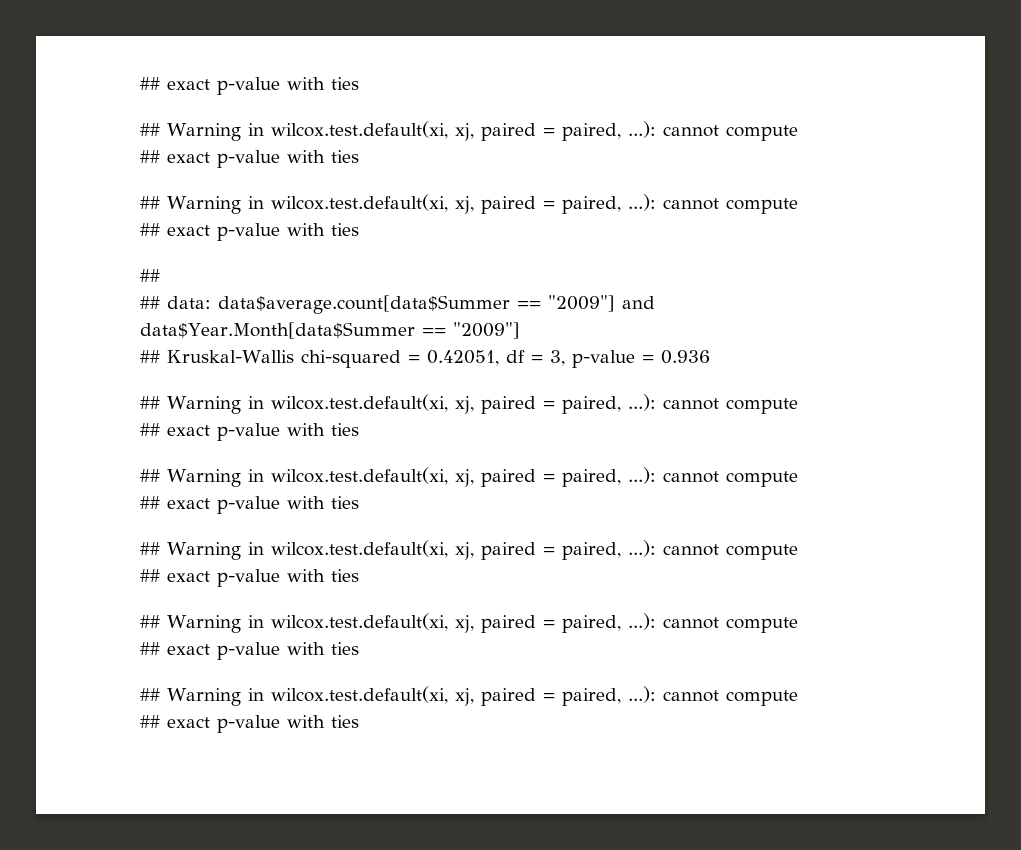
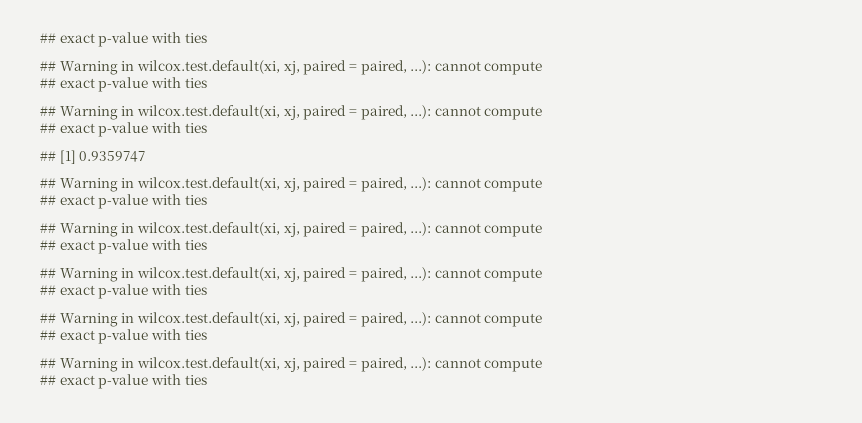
[140,295,655,314] [140,322,520,339] [140,350,710,368] // ## data: data$average.count[data$Summer == "2009"] and data$Year.Month[data$Summer == "2009"] // ## Kruskal-Wallis chi-squared = 0.42051, df = 3, p-value = 0.936 -> [59,150,146,164] [1] 0.9359747

